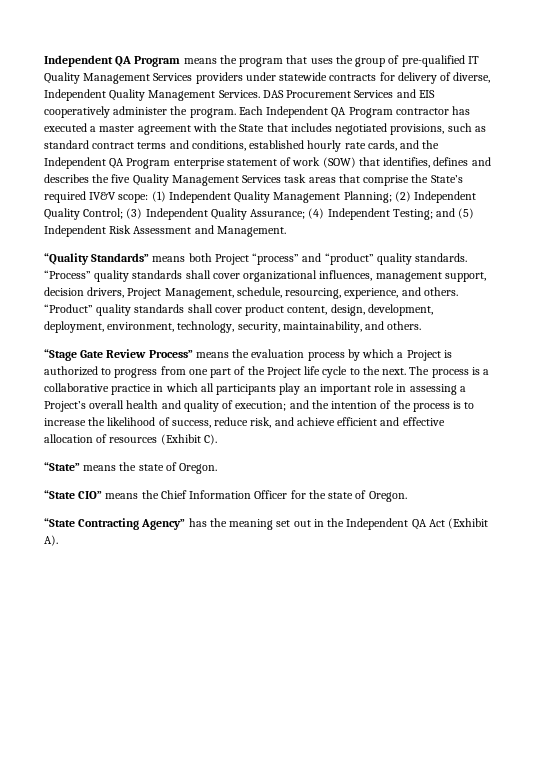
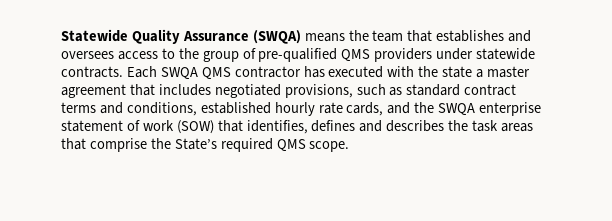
[44,55,479,67] [44,72,491,84] [44,89,435,101] [44,106,471,118] [44,123,265,135] Independent QA Program means the program that uses the group of pre-qualified IT Quality Management Services providers under statewide contracts for delivery of diverse, Independent Quality Management Services. DAS Procurement Services and EIS cooperatively administer the program. Each Independent QA Program contractor has executed a master agreement with the State -> [61,29,532,44] [61,48,536,62] [61,66,531,80] [61,84,126,98] Statewide Quality Assurance (SWQA) means the team that establishes and oversees access to the group of pre-qualified QMS providers under statewide contracts. Each SWQA QMS contractor has executed with the state a master agreement
[44,157,171,169] Independent QA Program -> [438,103,476,116] SWQA
[111,174,282,186] five Quality Management Services -> (469, 125) none
[89,191,477,203] [44,208,475,220] [44,225,286,237] [44,253,468,265] [44,270,486,282] [44,287,458,299] [44,304,433,316] [44,321,422,333] [44,349,452,361] [44,366,490,378] [44,383,466,395] [44,400,475,412] [44,417,445,428] [44,434,217,445] [44,462,218,474] [44,490,407,502] [44,518,489,530] [44,535,58,546] IV&V scope: (1) Independent Quality Management Planning; (2) Independent Quality Control; (3) Independent Quality Assurance; (4) Independent Testing; and (5) Independent Risk Assessment and Management. // “Quality Standards” means both Project “process” and “product” quality standards. “Process” quality standards shall cover organizational influences, management support, decision drivers, Project Management, schedule, resourcing, experience, and others. “Product” quality standards shall cover product content, design, development, deployment, environment, technology, security, maintainability, and others. // “Stage Gate Review Process” means the evaluation process by which a Project is authorized to progress from one part of the Project life cycle to the next. The process is a collaborative practice in which all participants play an important role in assessing a Project’s overall health and quality of execution; and the intention of the process is to increase the likelihood of success, reduce risk, and achieve efficient and effective allocation of resources (Exhibit C). // “State” means the state of Oregon. // “State CIO” means the Chief Information Officer for the state of Oregon. // “State Contracting Agency” has the meaning set out in the Independent QA Act (Exhibit A). -> [276,139,350,152] QMS scope.

